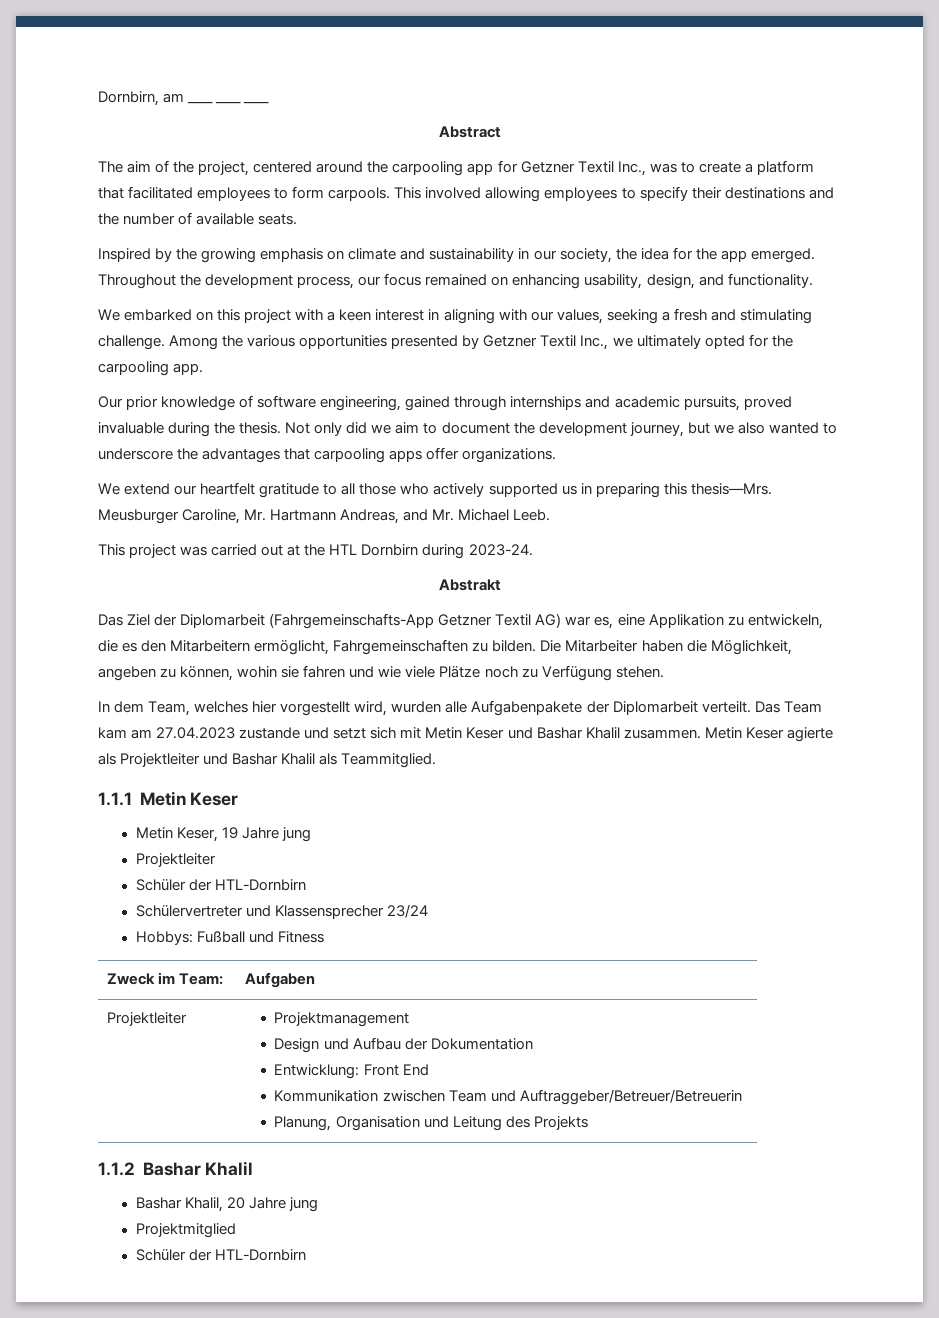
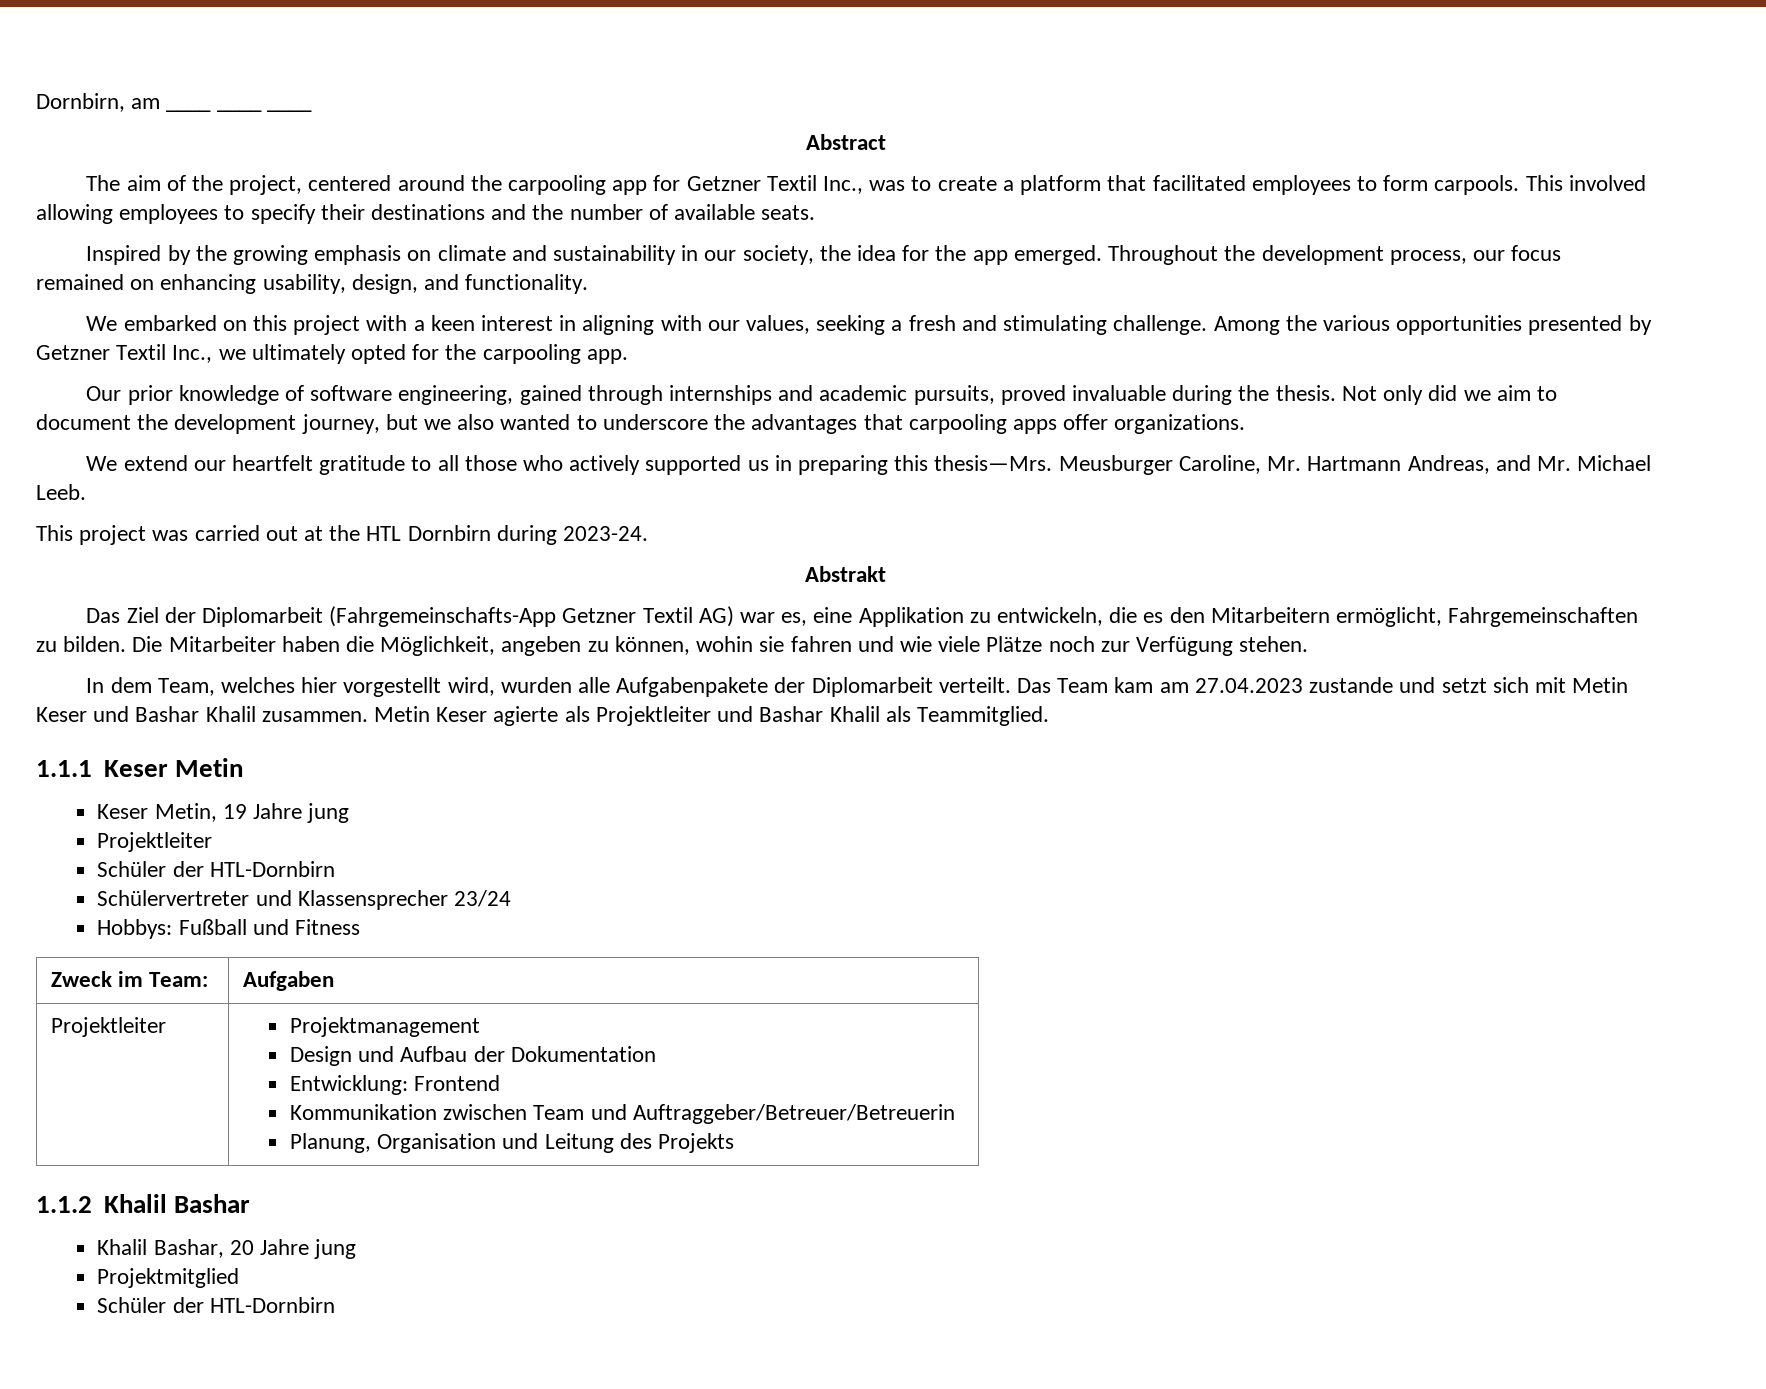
[521,669,538,678] zu -> [1100,641,1130,652] zur
[139,791,239,806] [135,827,218,842] Metin Keser // Metin Keser, -> [103,758,243,777] [97,803,217,822] Keser Metin // Keser Metin,
[363,1064,429,1076] Front End -> [414,1075,501,1091] Frontend
[142,1161,254,1176] [135,1197,223,1212] Bashar Khalil // Bashar Khalil, -> [103,1194,250,1213] [97,1239,224,1258] Khalil Bashar // Khalil Bashar,

